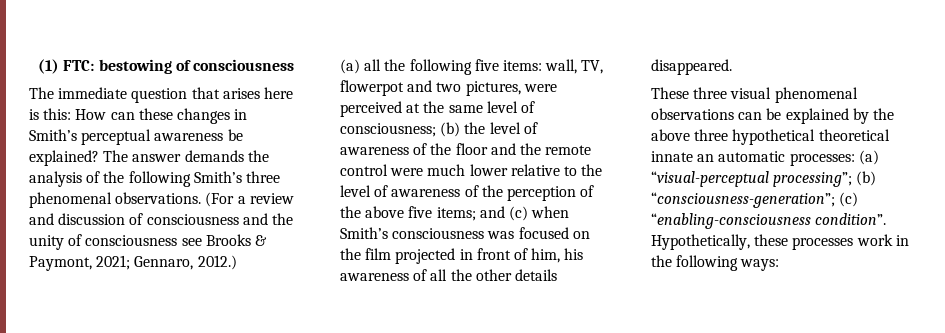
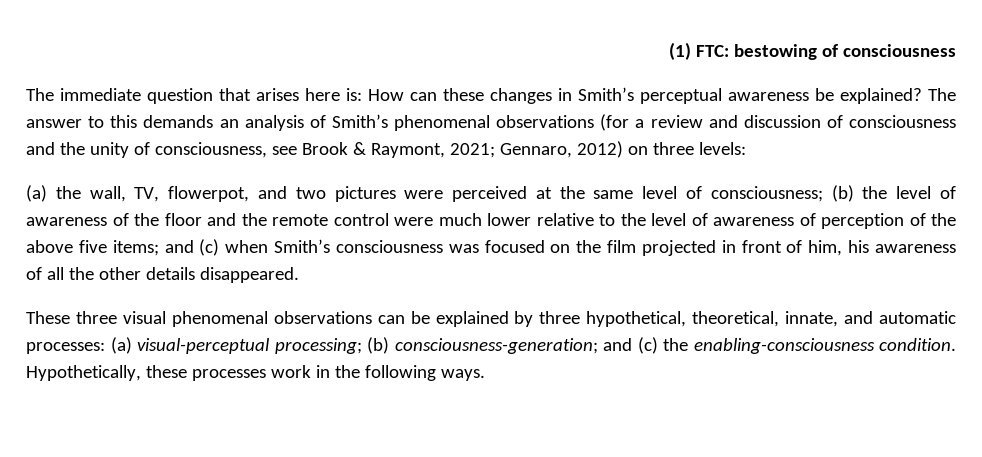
[29,108,72,120] is this: -> [346,88,362,101] is:
[184,150,269,162] [29,171,280,187] [29,192,235,208] demands the analysis of the following Smith’s three phenomenal observations. (For -> [88,114,630,131] to this demands an analysis of Smith’s phenomenal observations (for
[85,234,267,246] [29,255,237,271] [340,59,542,75] consciousness see Brooks & Paymont, 2021; Gennaro, 2012.) // (a) all the following five items: -> [154,141,746,158] [26,185,81,202] consciousness, see Brook & Raymont, 2021; Gennaro, 2012) on three levels: // (a) the
[340,80,404,96] flowerpot -> [168,186,250,202] flowerpot,
[465,81,521,96] pictures, -> [334,186,396,202] pictures
[481,185,503,197] the -> (816, 219) none
[872,108,894,120] [651,129,890,145] [651,150,879,166] [651,171,877,187] [651,192,859,208] [651,213,887,229] the above three hypothetical theoretical innate an automatic processes: (a) “visual-perceptual processing”; (b) “consciousness-generation”; (c) “enabling-consciousness condition”. -> [539,311,957,327] [26,337,956,354] three hypothetical, theoretical, innate, and automatic processes: (a) visual-perceptual processing; (b) consciousness-generation; and (c) the enabling-consciousness condition.
[740,259,780,271] ways: -> [440,369,485,381] ways.

